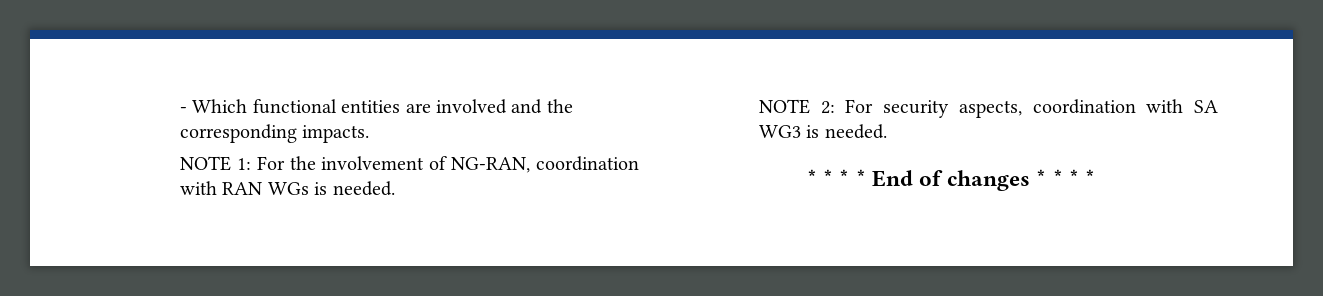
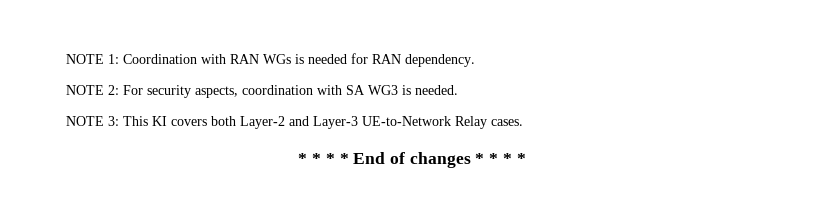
[180,99,573,114] [180,124,370,143] [180,156,639,173] [180,181,395,196] - Which functional entities are involved and the corresponding impacts. // NOTE 1: For the involvement of NG-RAN, coordination with RAN WGs is needed. -> [66,53,476,67] NOTE 1: Coordination with RAN WGs is needed for RAN dependency.
(887, 131) none -> [66,116,524,129] // NOTE 3: This KI covers both Layer-2 and Layer-3 UE-to-Network Relay cases.

